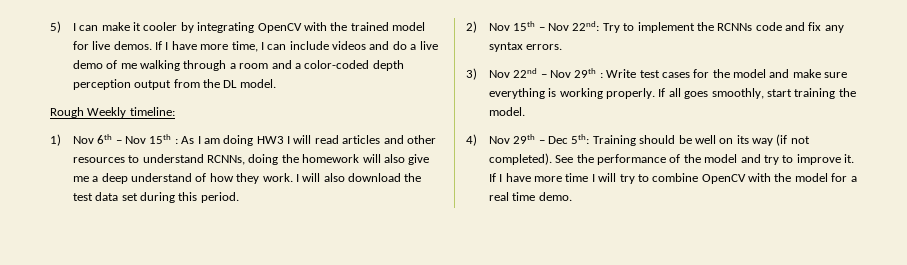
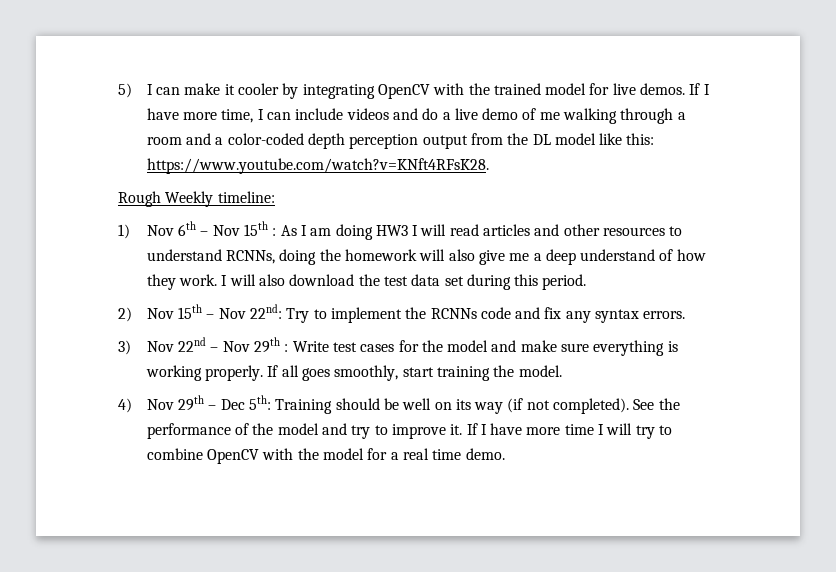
[239,79,276,88] model. -> [554,133,655,145] [146,158,489,174] model like this: https://www.youtube.com/watch?v=KNft4RFsK28.

